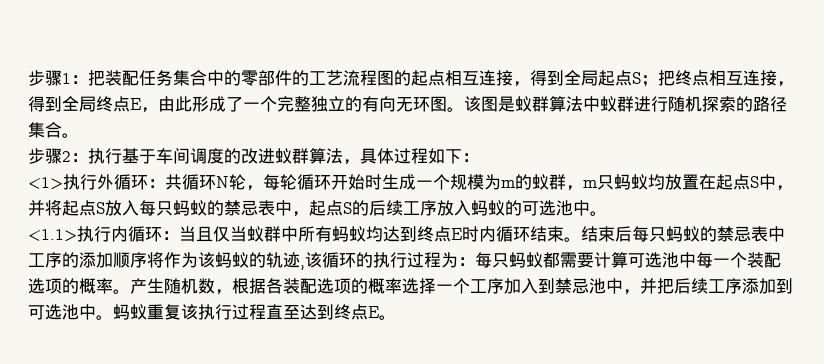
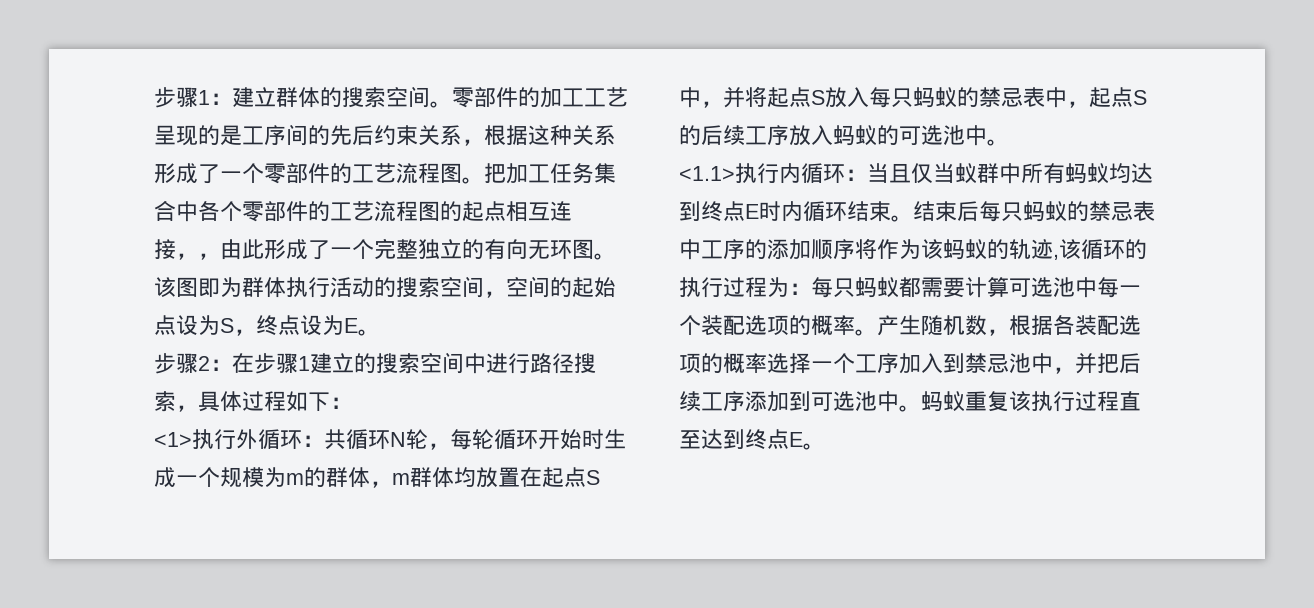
[88,70,139,86] 把装配 -> [232,86,628,108] [154,124,616,146] [154,163,550,184] 建立群体的搜索空间。零部件的加工工艺呈现的是工序间的先后约束关系，根据这种关系形成了一个零部件的工艺流程图。把加工
[224,70,241,86] 的 -> [198,201,242,221] 各个
[530,70,794,87] [28,96,141,112] 得到全局起点S；把终点相互连接，得到全局终点E -> (198, 256) none
[498,96,787,112] [28,122,79,138] [28,148,343,164] 是蚁群算法中蚁群进行随机探索的路径集合。 // 步骤2：执行基于车间调度的改进蚁群算法 -> [198,276,616,298] [154,315,380,336] [154,352,596,374] [154,391,176,412] 即为群体执行活动的搜索空间，空间的起始点设为S，终点设为E。 // 步骤2：在步骤1建立的搜索空间中进行路径搜索
[532,174,648,191] 蚁群，m只蚂蚁 -> [326,467,454,488] 群体，m群体

